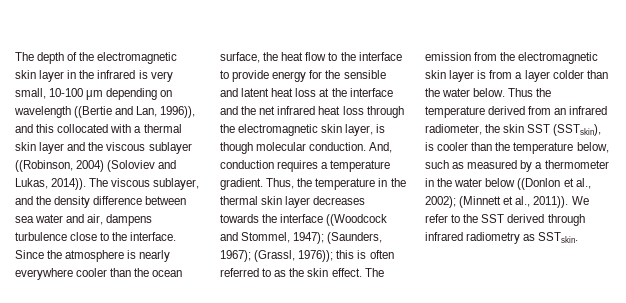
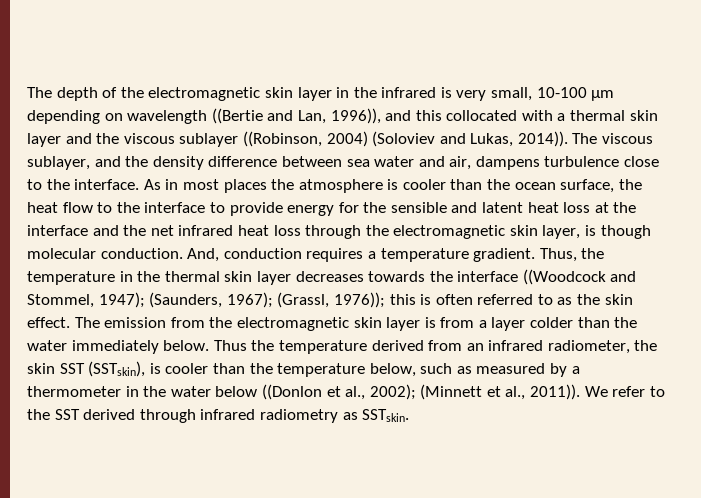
[15,250,44,259] Since -> [143,179,267,193] As in most places
[139,250,171,262] [15,268,73,280] nearly everywhere -> (399, 184) none
(471, 92) none -> [71,340,159,354] immediately

